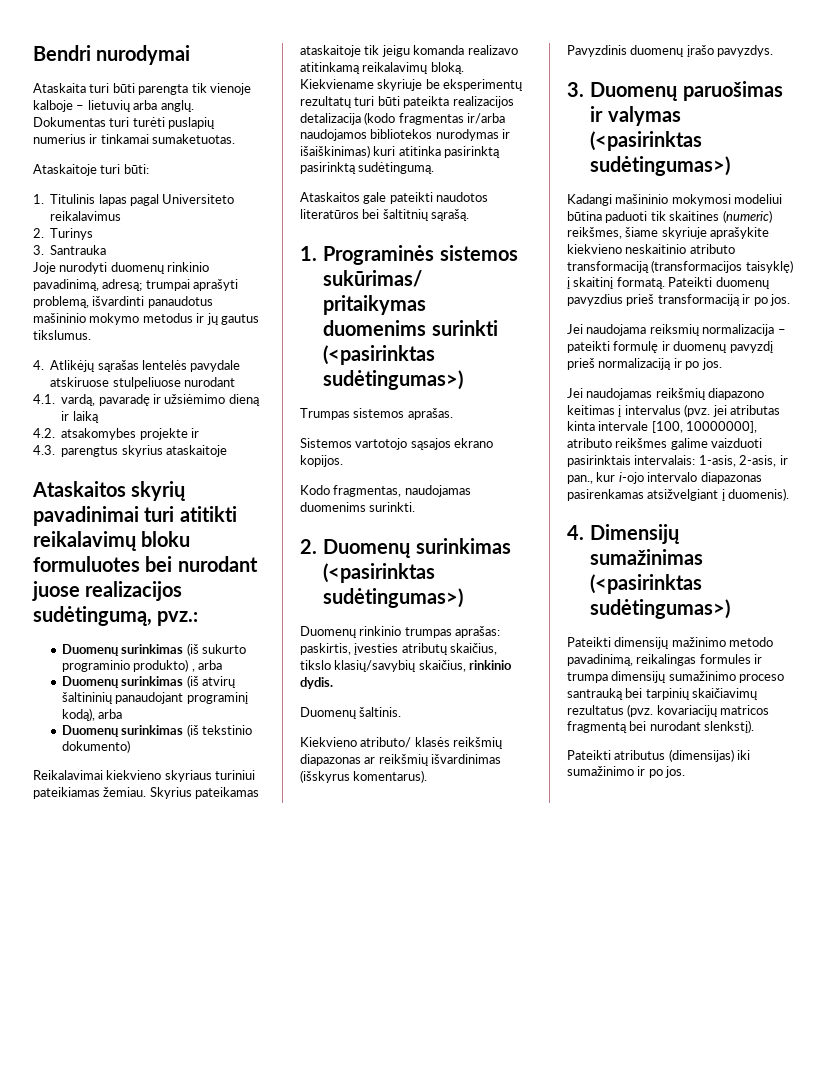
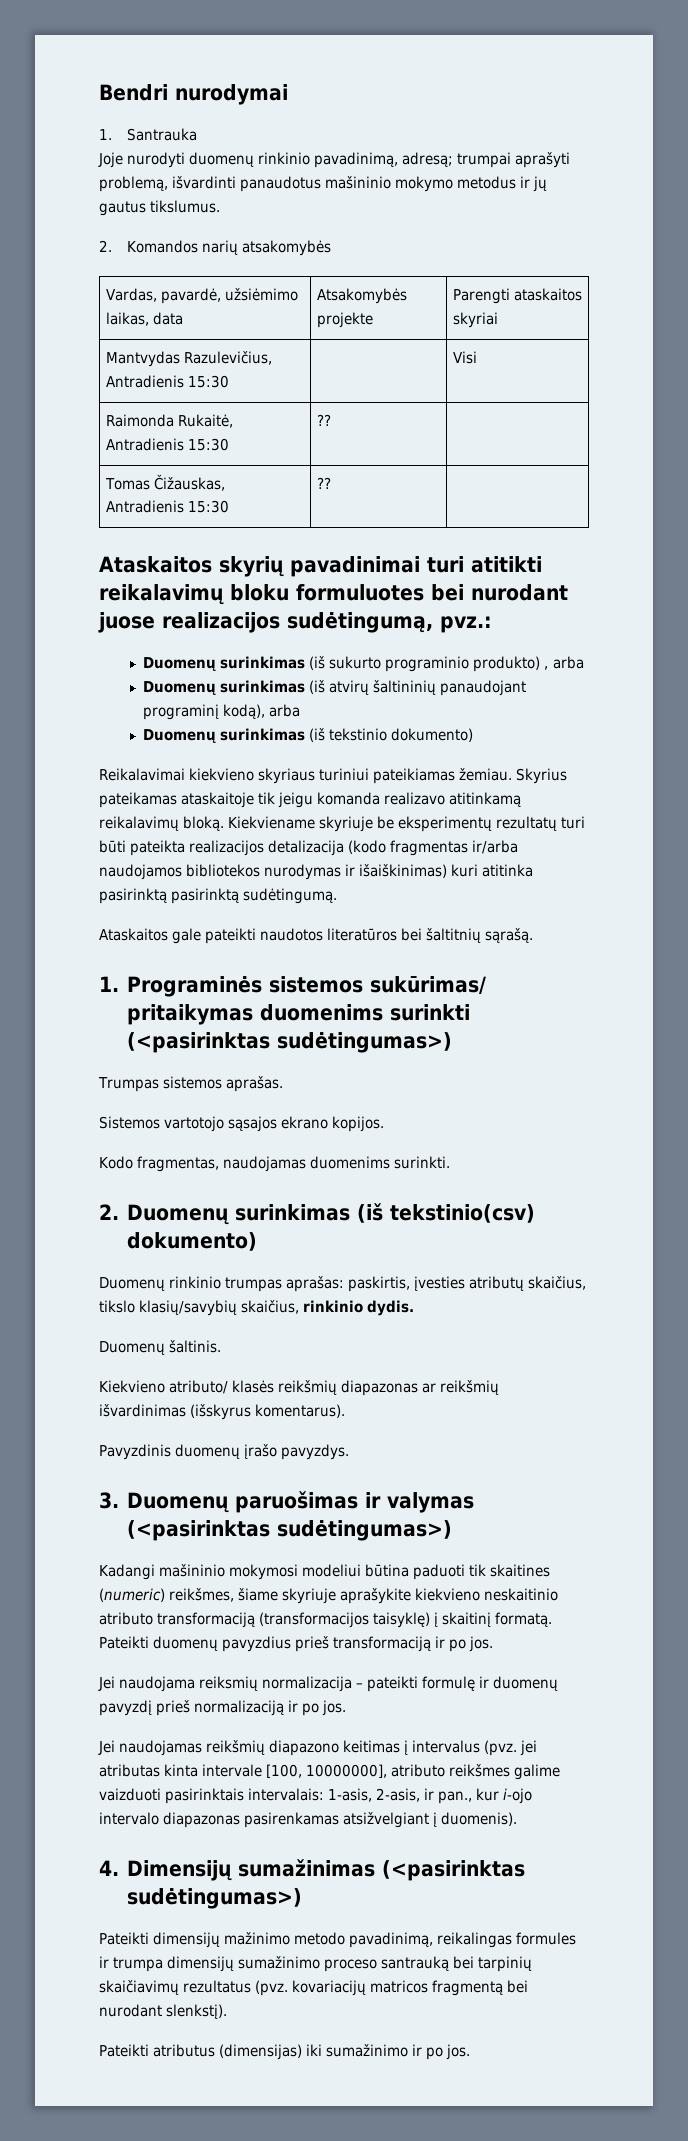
[33,83,251,95] [33,100,194,112] [33,117,216,129] [33,134,236,144] [33,164,149,176] [33,194,235,206] [50,211,122,221] [33,228,94,240] [33,245,44,255] Ataskaita turi būti parengta tik vienoje kalboje – lietuvių arba anglų. Dokumentas turi turėti puslapių numerius ir tinkamai sumaketuotas. // Ataskaitoje turi būti: // 1. Titulinis lapas pagal Universiteto reikalavimus // 2. Turinys // 3. -> [99,129,112,140] 1.
[33,360,241,372] [50,377,235,389] [33,394,260,406] [61,411,99,423] [33,428,199,440] [33,445,227,457] 4. Atlikėjų sąrašas lentelės pavydale atskiruose stulpeliuose nurodant // 4.1. vardą, pavaradę ir užsiėmimo dieną ir laiką // 4.2. atsakomybes projekte ir // 4.3. parengtus skyrius ataskaitoje -> [99,240,331,256] [105,288,298,304] [105,312,183,326] [316,288,407,304] [316,312,373,328] [452,288,582,304] [452,312,498,328] [105,351,272,367] [105,375,229,388] [452,351,477,364] [105,414,233,428] [105,438,229,451] [316,414,331,426] [104,474,225,491] [105,500,229,513] [316,477,331,489] 2. Komandos narių atsakomybės // Vardas, pavardė, užsiėmimo laikas, data | Atsakomybės projekte | Parengti ataskaitos skyriai // Mantvydas Razulevičius, Antradienis 15:30 | | Visi // Raimonda Rukaitė, Antradienis 15:30 | ?? | // Tomas Čižauskas, Antradienis 15:30 | ?? |
[323,563,436,583] [323,588,464,608] (<pasirinktas sudėtingumas>) -> [356,1203,535,1223] [126,1232,257,1251] (iš tekstinio(csv) dokumento)

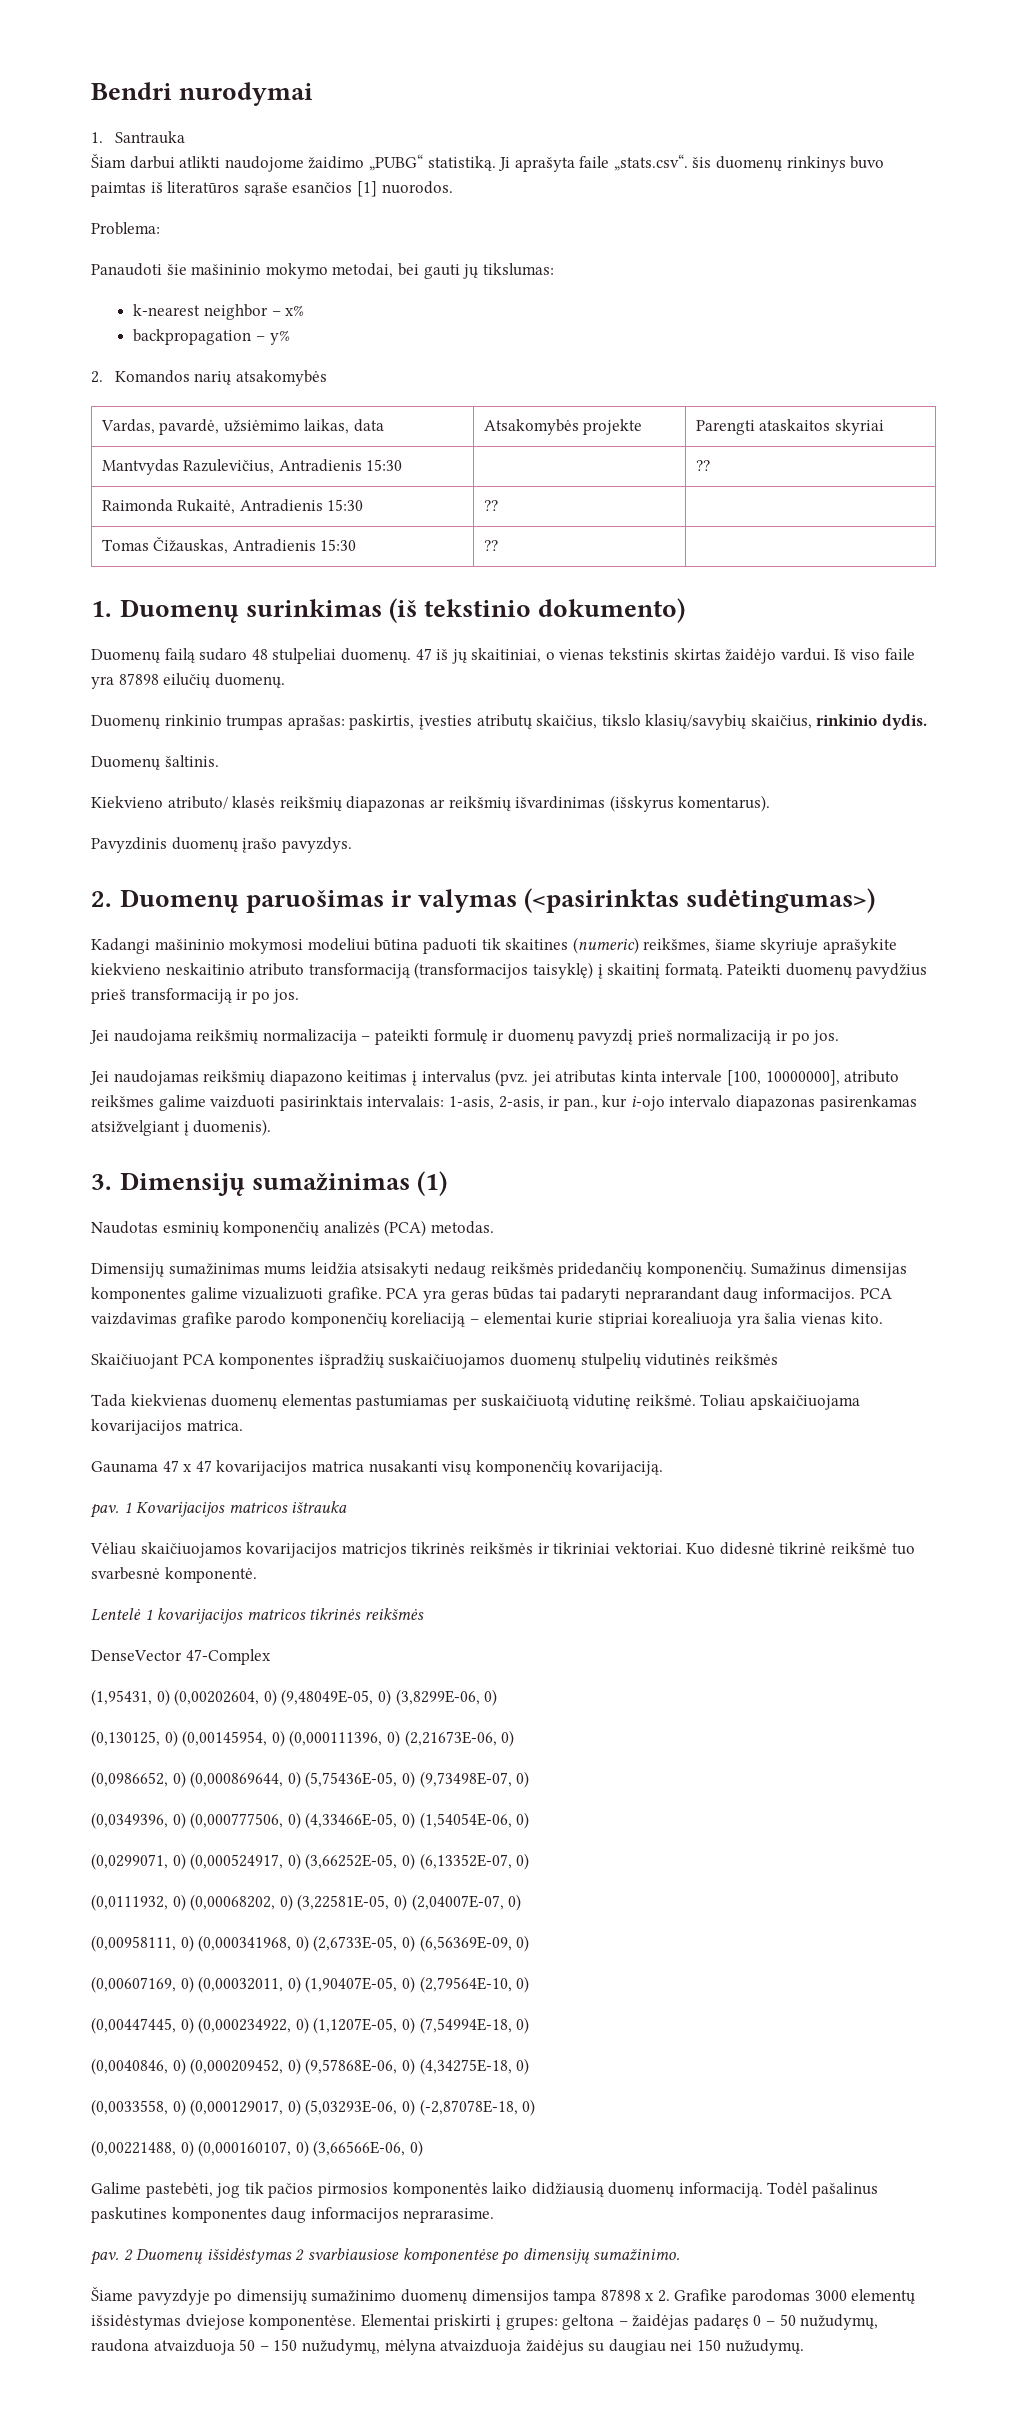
[98,152,571,168] [99,176,548,192] [99,200,221,216] Joje nurodyti duomenų rinkinio pavadinimą, adresą; trumpai aprašyti problemą, išvardinti panaudotus mašininio mokymo metodus ir jų gautus tikslumus. -> [91,154,885,172] [91,181,453,197] [91,222,160,235] [91,263,554,279] [133,304,305,320] [133,329,290,345] Šiam darbui atlikti naudojome žaidimo „PUBG“ statistiką. Ji aprašyta faile „stats.csv“. šis duomenų rinkinys buvo paimtas iš literatūros sąraše esančios [1] nuorodos. // Problema: // Panaudoti šie mašininio mokymo metodai, bei gauti jų tikslumas: // k-nearest neighbor – x% // backpropagation – y%
[452,351,477,364] Visi -> [695,460,710,471] ??
[99,556,542,577] [99,584,568,605] [98,612,492,633] [143,656,584,672] [143,680,527,696] [143,704,301,720] Ataskaitos skyrių pavadinimai turi atitikti reikalavimų bloku formuluotes bei nurodant juose realizacijos sudėtingumą, pvz.: // Duomenų surinkimas (iš sukurto programinio produkto) , arba // Duomenų surinkimas (iš atvirų šaltininių panaudojant programinį kodą), arba // -> [91,601,111,617] 1.
[99,768,568,784] [99,792,522,808] [99,816,586,832] [99,840,519,856] [99,864,534,880] [99,888,338,904] [99,928,534,944] [99,976,486,997] [126,1004,470,1025] [126,1032,452,1053] [98,1076,284,1092] [99,1116,385,1132] [99,1156,451,1172] [99,1203,535,1225] [126,1232,257,1251] Reikalavimai kiekvieno skyriaus turiniui pateikiamas žemiau. Skyrius pateikamas ataskaitoje tik jeigu komanda realizavo atitinkamą reikalavimų bloką. Kiekviename skyriuje be eksperimentų rezultatų turi būti pateikta realizacijos detalizacija (kodo fragmentas ir/arba naudojamos bibliotekos nurodymas ir išaiškinimas) kuri atitinka pasirinktą pasirinktą sudėtingumą. // Ataskaitos gale pateikti naudotos literatūros bei šaltitnių sąrašą. // 1. Programinės sistemos sukūrimas/ pritaikymas duomenims surinkti (<pasirinktas sudėtingumas>) // Trumpas sistemos aprašas. // Sistemos vartotojo sąsajos ekrano kopijos. // Kodo fragmentas, naudojamas duomenims surinkti. // 2. Duomenų surinkimas (iš tekstinio(csv) dokumento) -> [91,648,915,664] [91,673,285,689] Duomenų failą sudaro 48 stulpeliai duomenų. 47 iš jų skaitiniai, o vienas tekstinis skirtas žaidėjo vardui. Iš viso faile yra 87898 eilučių duomenų.
[99,1492,119,1509] 3. -> [91,891,111,907] 2.
[222,1636,292,1652] pavyzdius -> [856,963,928,979] pavydžius
[199,1676,259,1691] reiksmių -> [196,1029,259,1044] reikšmių
[99,1859,525,1881] [126,1888,302,1909] [99,1932,577,1948] [99,1956,533,1972] [99,1980,529,1996] [99,2004,228,2019] [99,2044,471,2060] 4. Dimensijų sumažinimas (<pasirinktas sudėtingumas>) // Pateikti dimensijų mažinimo metodo pavadinimą, reikalingas formules ir trumpa dimensijų sumažinimo proceso santrauką bei tarpinių skaičiavimų rezultatus (pvz. kovariacijų matricos fragmentą bei nurodant slenkstį). // Pateikti atributus (dimensijas) iki sumažinimo ir po jos. -> [91,1171,447,1196] [91,1220,494,1237] [91,1262,907,1278] [91,1287,892,1303] [91,1312,883,1328] [91,1353,778,1369] [91,1394,860,1410] [91,1419,243,1435] [91,1460,664,1476] [90,1501,348,1518] [90,1542,915,1558] [91,1567,257,1583] [91,1608,424,1624] [91,1649,271,1665] [91,1689,498,1706] [91,1730,515,1747] [91,1771,530,1788] [91,1812,530,1829] [91,1853,530,1870] [91,1894,522,1911] [91,1935,530,1952] [91,1976,530,1993] [91,2017,530,2034] [91,2058,530,2075] [91,2099,536,2116] [91,2140,423,2157] [91,2182,879,2198] [91,2207,495,2223] [90,2248,681,2265] [91,2287,916,2305] [91,2314,879,2330] [91,2339,804,2355] 3. Dimensijų sumažinimas (1) // Naudotas esminių komponenčių analizės (PCA) metodas. // Dimensijų sumažinimas mums leidžia atsisakyti nedaug reikšmės pridedančių komponenčių. Sumažinus dimensijas komponentes galime vizualizuoti grafike. PCA yra geras būdas tai padaryti neprarandant daug informacijos. PCA vaizdavimas grafike parodo komponenčių koreliaciją – elementai kurie stipriai korealiuoja yra šalia vienas kito. // Skaičiuojant PCA komponentes išpradžių suskaičiuojamos duomenų stulpelių vidutinės reikšmės // Tada kiekvienas duomenų elementas pastumiamas per suskaičiuotą vidutinę reikšmė. Toliau apskaičiuojama kovarijacijos matrica. // Gaunama 47 x 47 kovarijacijos matrica nusakanti visų komponenčių kovarijaciją. // pav. 1 Kovarijacijos matricos ištrauka // Vėliau skaičiuojamos kovarijacijos matricjos tikrinės reikšmės ir tikriniai vektoriai. Kuo didesnė tikrinė reikšmė tuo svarbesnė komponentė. // Lentelė 1 kovarijacijos matricos tikrinės reikšmės // DenseVector 47-Complex // (1,95431, 0) (0,00202604, 0) (9,48049E-05, 0) (3,8299E-06, 0) // (0,130125, 0) (0,00145954, 0) (0,000111396, 0) (2,21673E-06, 0) // (0,0986652, 0) (0,000869644, 0) (5,75436E-05, 0) (9,73498E-07, 0) // (0,0349396, 0) (0,000777506, 0) (4,33466E-05, 0) (1,54054E-06, 0) // (0,0299071, 0) (0,000524917, 0) (3,66252E-05, 0) (6,13352E-07, 0) // (0,0111932, 0) (0,00068202, 0) (3,22581E-05, 0) (2,04007E-07, 0) // (0,00958111, 0) (0,000341968, 0) (2,6733E-05, 0) (6,56369E-09, 0) // (0,00607169, 0) (0,00032011, 0) (1,90407E-05, 0) (2,79564E-10, 0) // (0,00447445, 0) (0,000234922, 0) (1,1207E-05, 0) (7,54994E-18, 0) // (0,0040846, 0) (0,000209452, 0) (9,57868E-06, 0) (4,34275E-18, 0) // (0,0033558, 0) (0,000129017, 0) (5,03293E-06, 0) (-2,87078E-18, 0) // (0,00221488, 0) (0,000160107, 0) (3,66566E-06, 0) // Galime pastebėti, jog tik pačios pirmosios komponentės laiko didžiausią duomenų informaciją. Todėl pašalinus paskutines komponentes daug informacijos neprarasime. // pav. 2 Duomenų išsidėstymas 2 svarbiausiose komponentėse po dimensijų sumažinimo. // Šiame pavyzdyje po dimensijų sumažinimo duomenų dimensijos tampa 87898 x 2. Grafike parodomas 3000 elementų išsidėstymas dviejose komponentėse. Elementai priskirti į grupes: geltona – žaidėjas padaręs 0 – 50 nužudymų, raudona atvaizduoja 50 – 150 nužudymų, mėlyna atvaizduoja žaidėjus su daugiau nei 150 nužudymų.

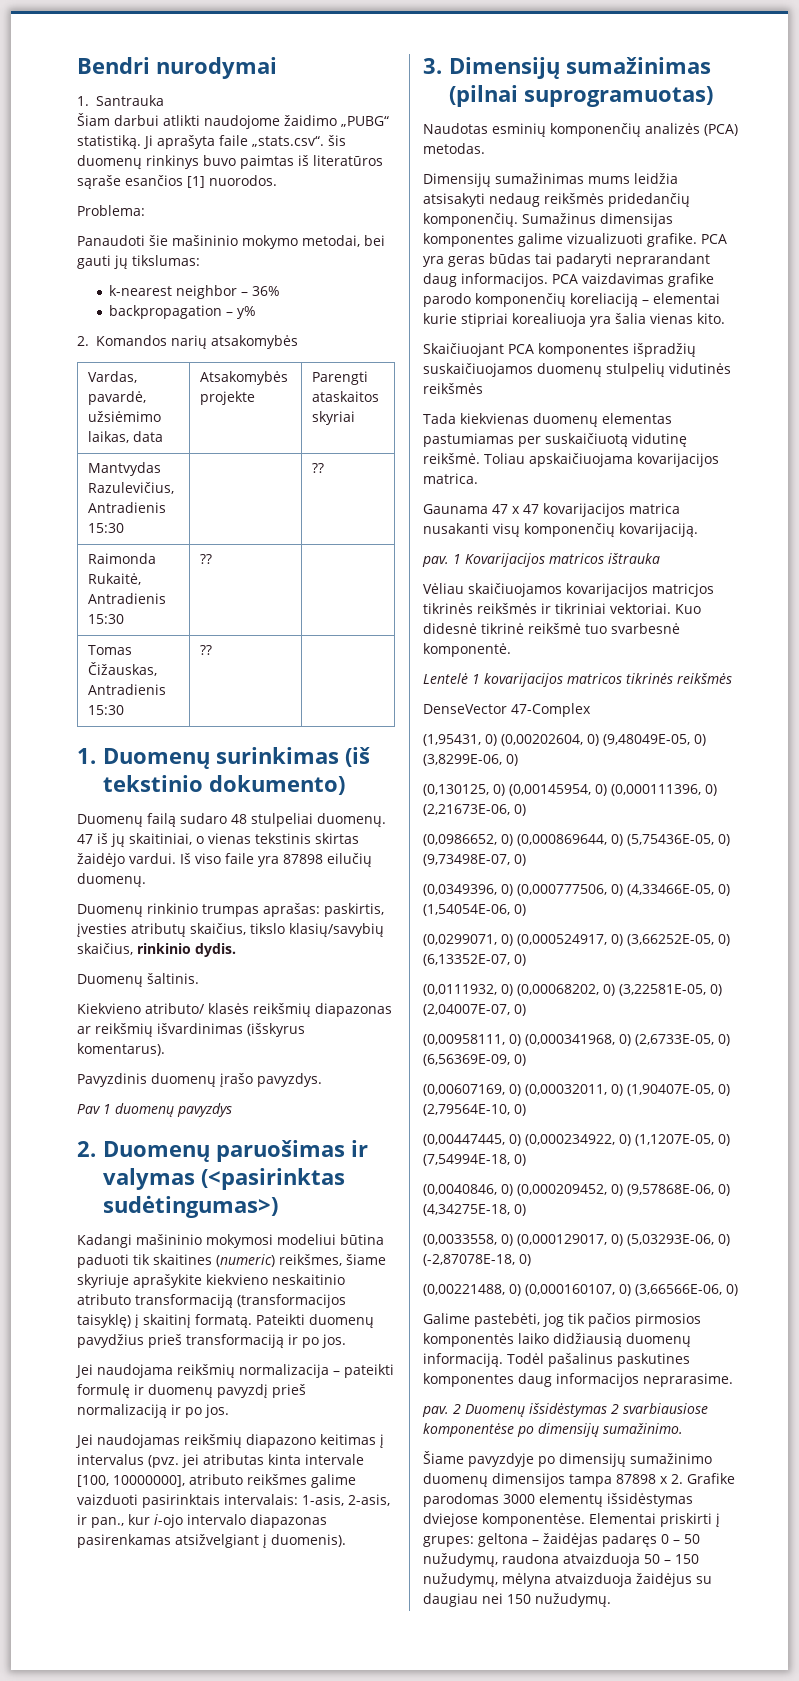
[285,305,305,316] x% -> [252,286,281,296] 36%
(352, 845) none -> [77,1103,232,1117] // Pav 1 duomenų pavyzdys
[416,1171,447,1196] (1) -> [449,85,713,107] (pilnai suprogramuotas)

